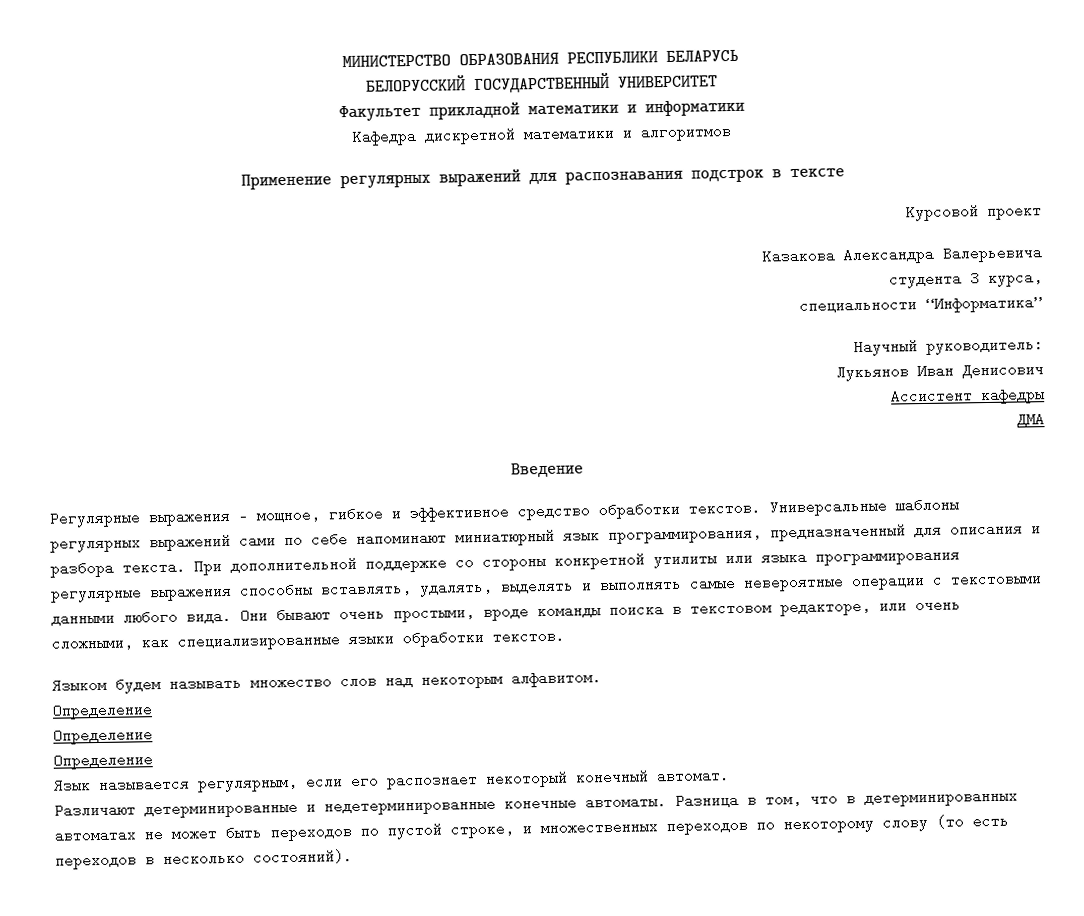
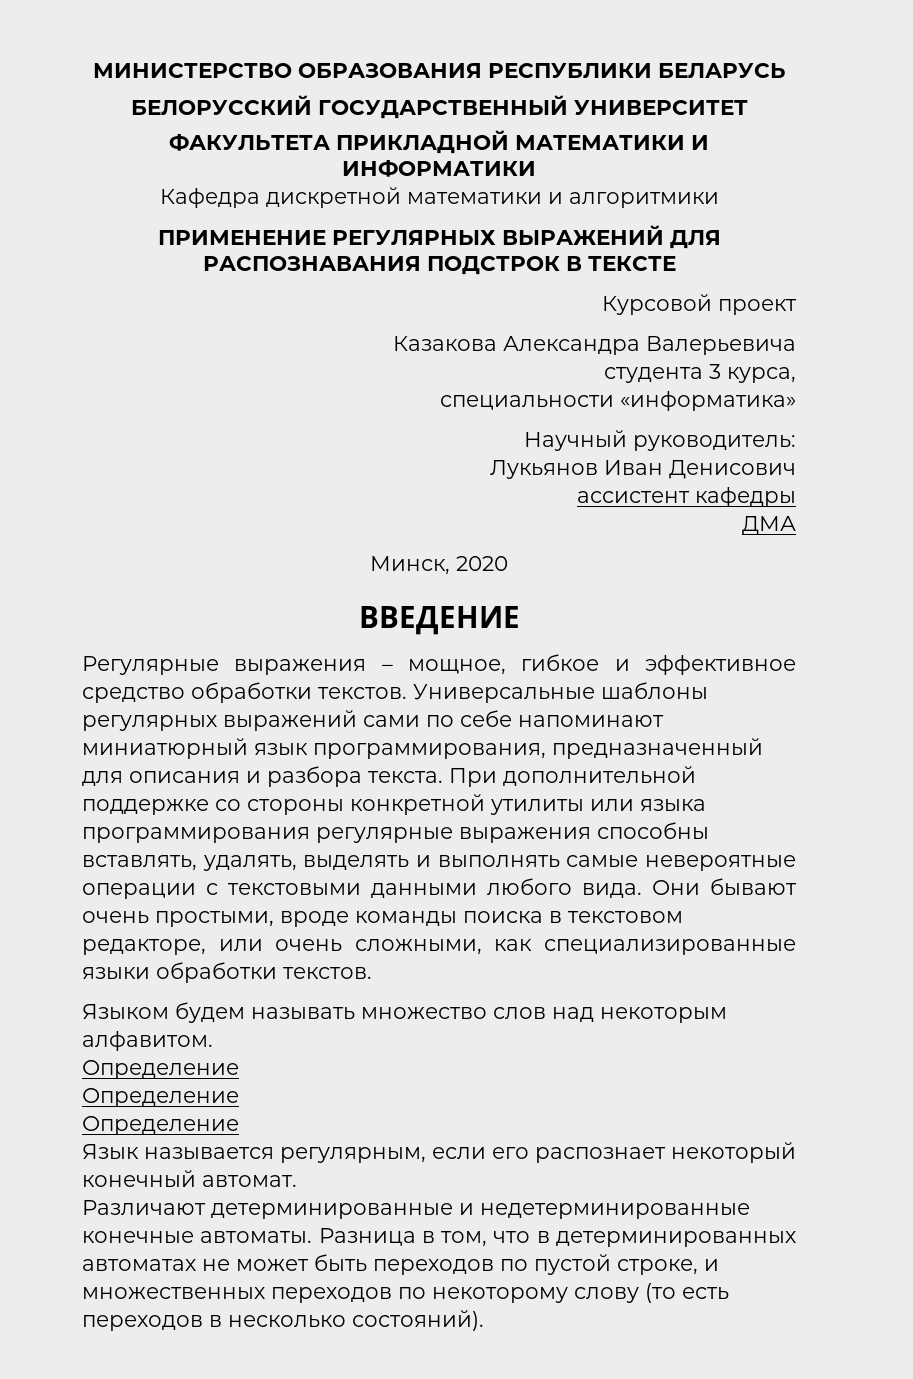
[338,99,745,122] Факультет прикладной математики и информатики -> [169,130,709,154] [342,160,536,177] ФАКУЛЬТЕТА ПРИКЛАДНОЙ МАТЕМАТИКИ И ИНФОРМАТИКИ
[640,121,732,142] [240,168,845,190] алгоритмов // Применение регулярных выражений для распознавания подстрок в тексте -> [568,192,719,208] [157,225,721,249] [202,256,676,275] алгоритмики // ПРИМЕНЕНИЕ РЕГУЛЯРНЫХ ВЫРАЖЕНИЙ ДЛЯ РАСПОЗНАВАНИЯ ПОДСТРОК В ТЕКСТЕ
[925,293,1043,313] “Информатика” -> [620,391,796,411] «информатика»
[890,386,973,405] Ассистент -> [577,491,690,503] ассистент
[511,462,584,478] Введение -> [370,556,508,575] [358,606,520,635] Минск, 2020 // ВВЕДЕНИЕ

